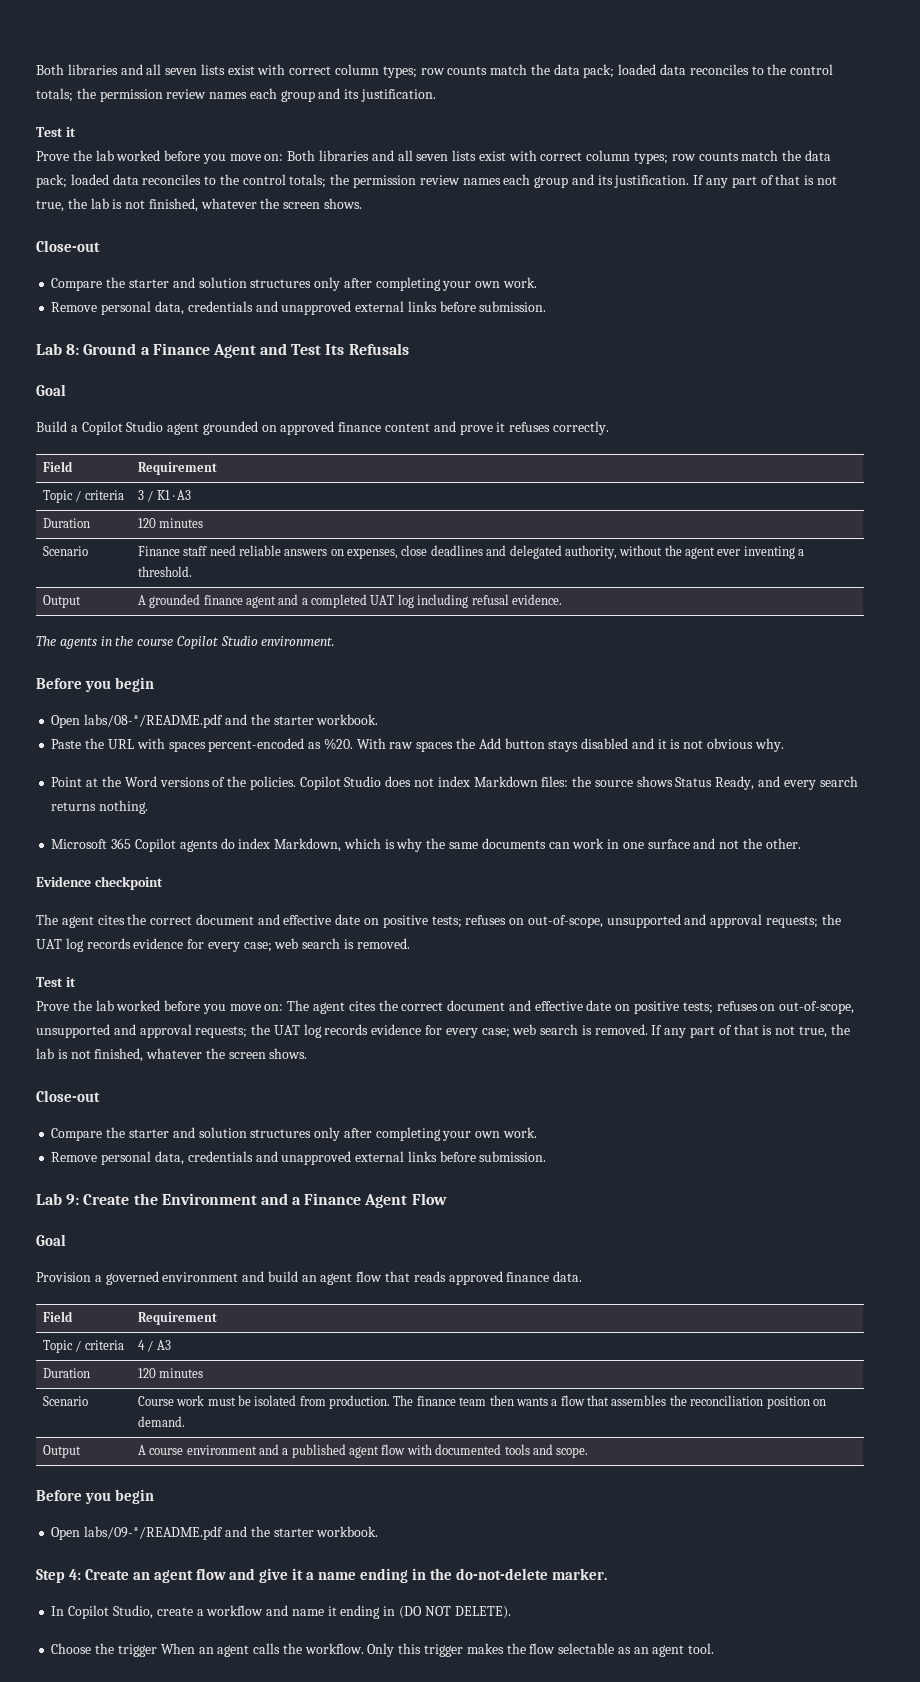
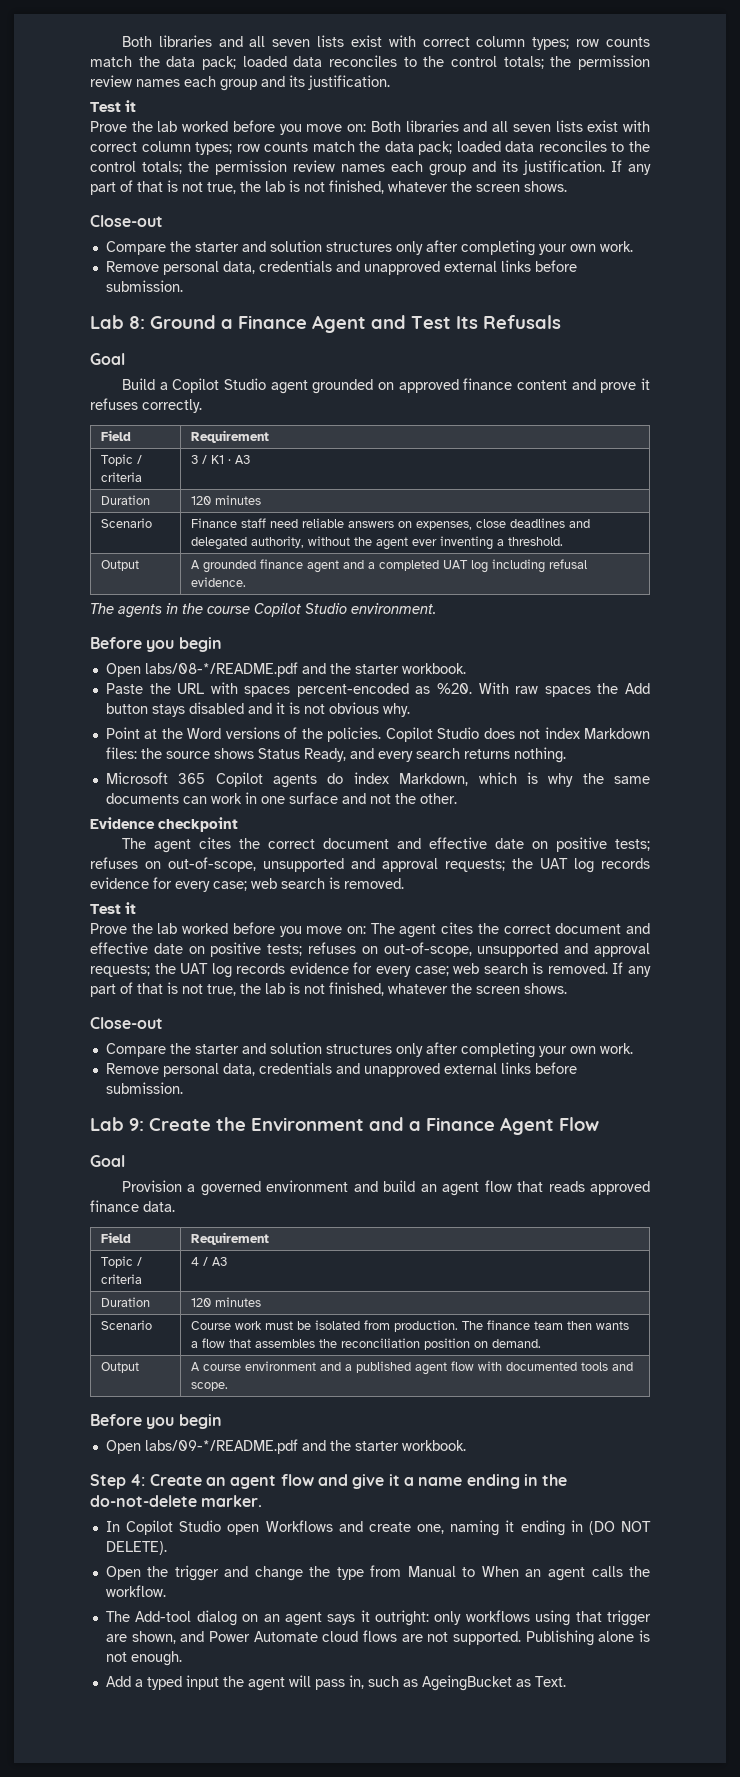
[112,1605,324,1619] Studio, create a workflow and name -> [179,1520,500,1536] Studio open Workflows and create one, naming
[51,1643,92,1654] Choose -> [105,1566,141,1580] Open
(157, 1650) none -> [224,1565,476,1581] and change the type from Manual to
[367,1643,715,1657] Only this trigger makes the flow selectable as an agent tool. -> [105,1610,651,1626] [105,1630,651,1646] [105,1651,182,1666] [105,1675,566,1691] // The Add-tool dialog on an agent says it outright: only workflows using that trigger are shown, and Power Automate cloud flows are not supported. Publishing alone is not enough. // Add a typed input the agent will pass in, such as AgeingBucket as Text.

